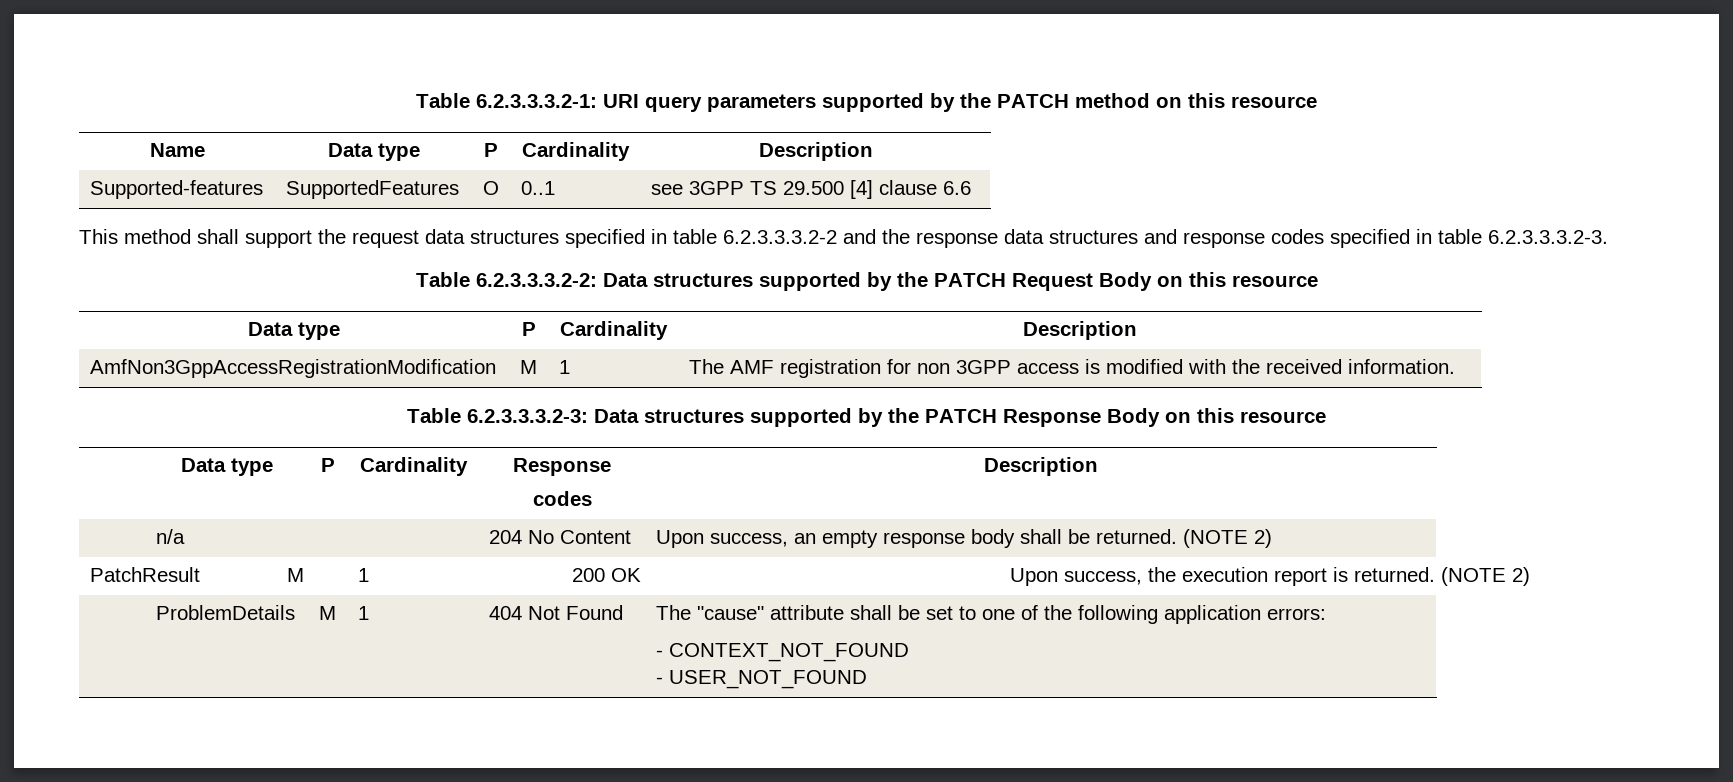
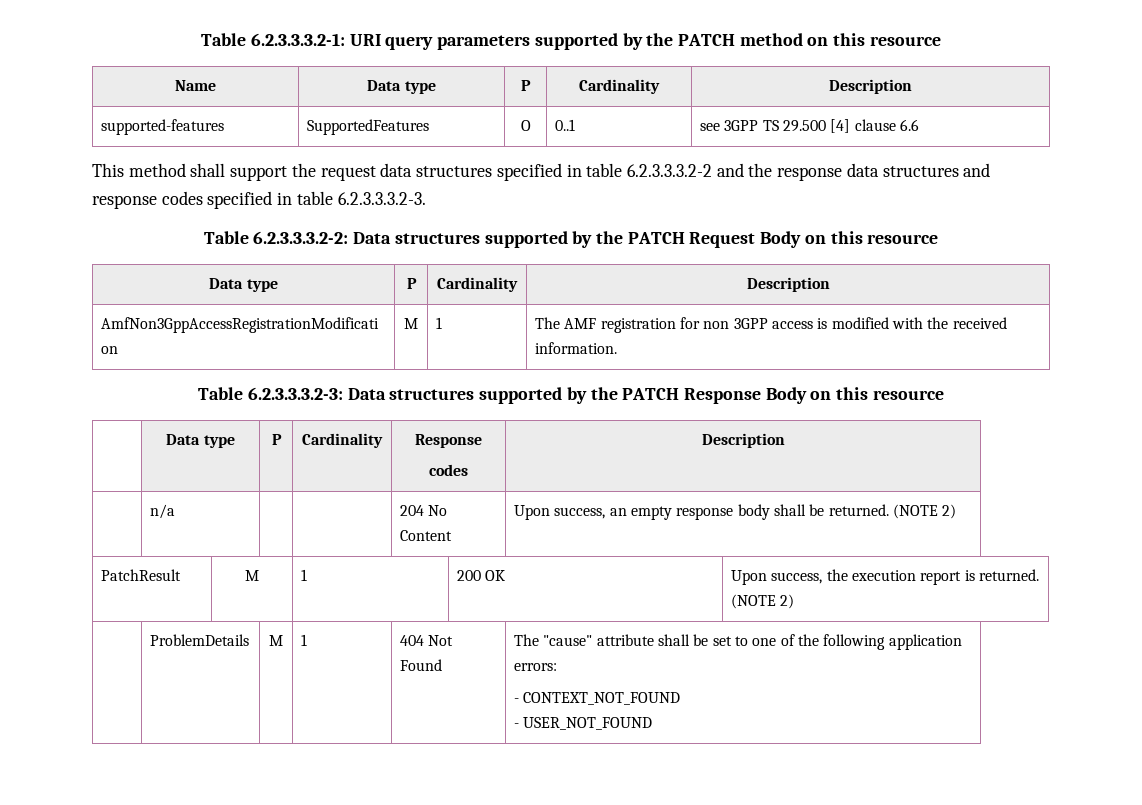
[90,180,264,199] Supported-features -> [101,119,225,135] supported-features

